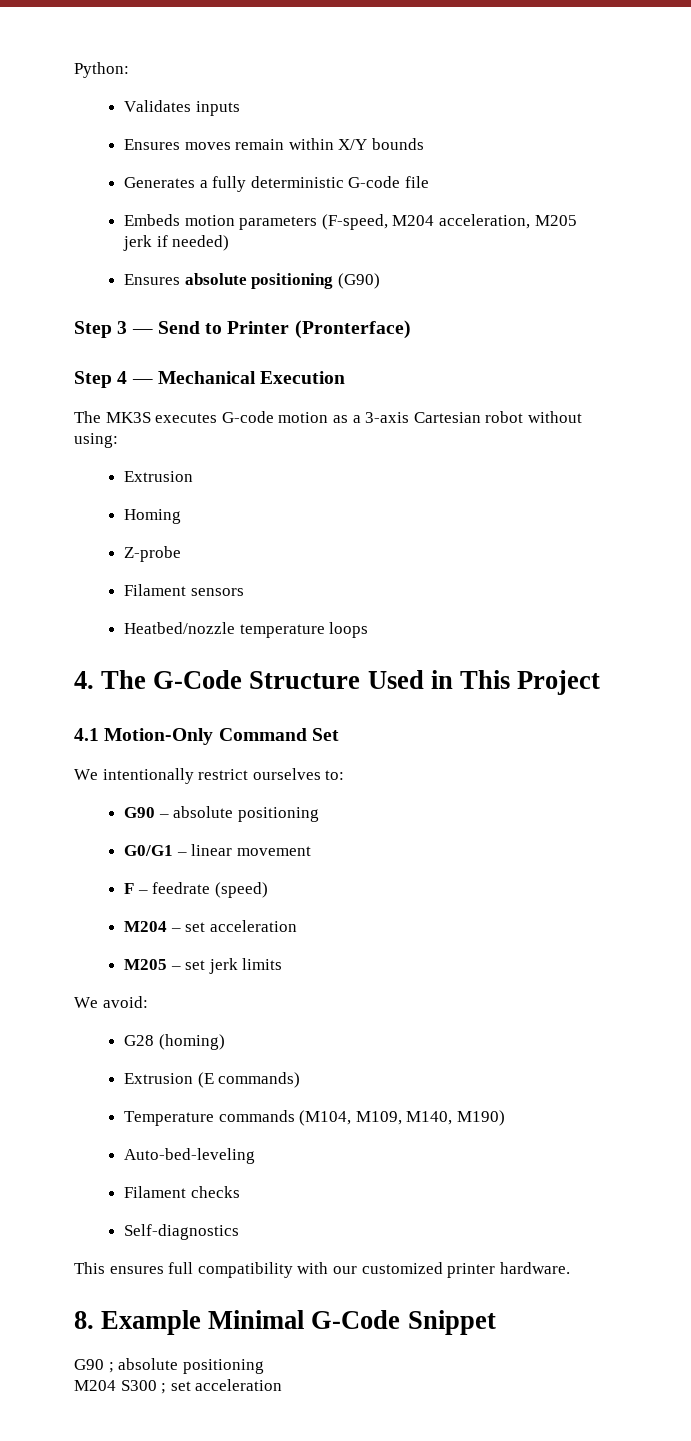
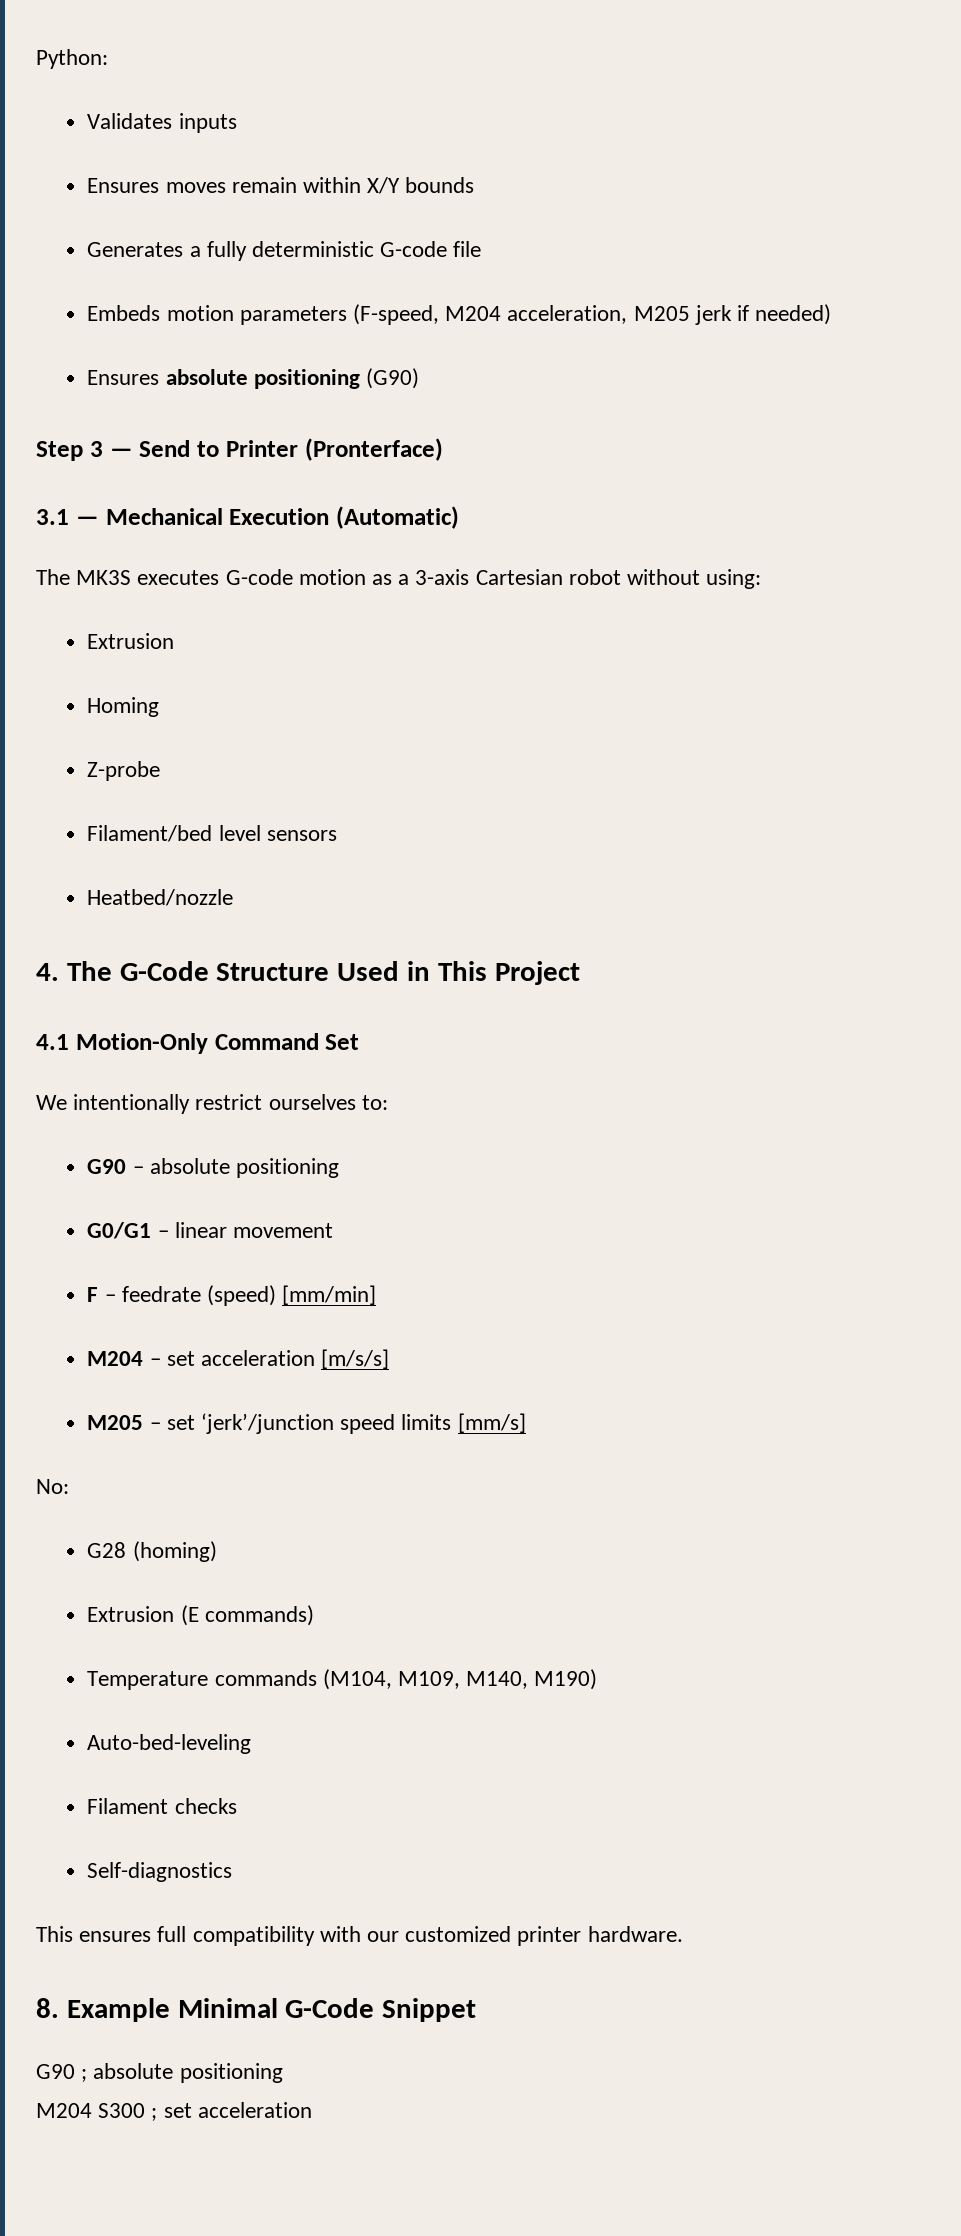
[74,371,128,388] Step 4 -> [36,509,69,525] 3.1
(346, 377) none -> [336,506,459,529] (Automatic)
[124,584,187,596] Filament -> [87,825,261,842] Filament/bed level
[239,622,369,638] temperature loops -> (234, 897) none
(268, 890) none -> [282,1285,377,1305] [mm/min]
(297, 926) none -> [321,1349,390,1369] [m/s/s]
[208,958,238,974] jerk -> [200,1413,396,1434] ‘jerk’/junction speed
[74,996,148,1008] // We avoid: -> [457,1413,526,1433] [36,1479,69,1494] [mm/s] // No:

